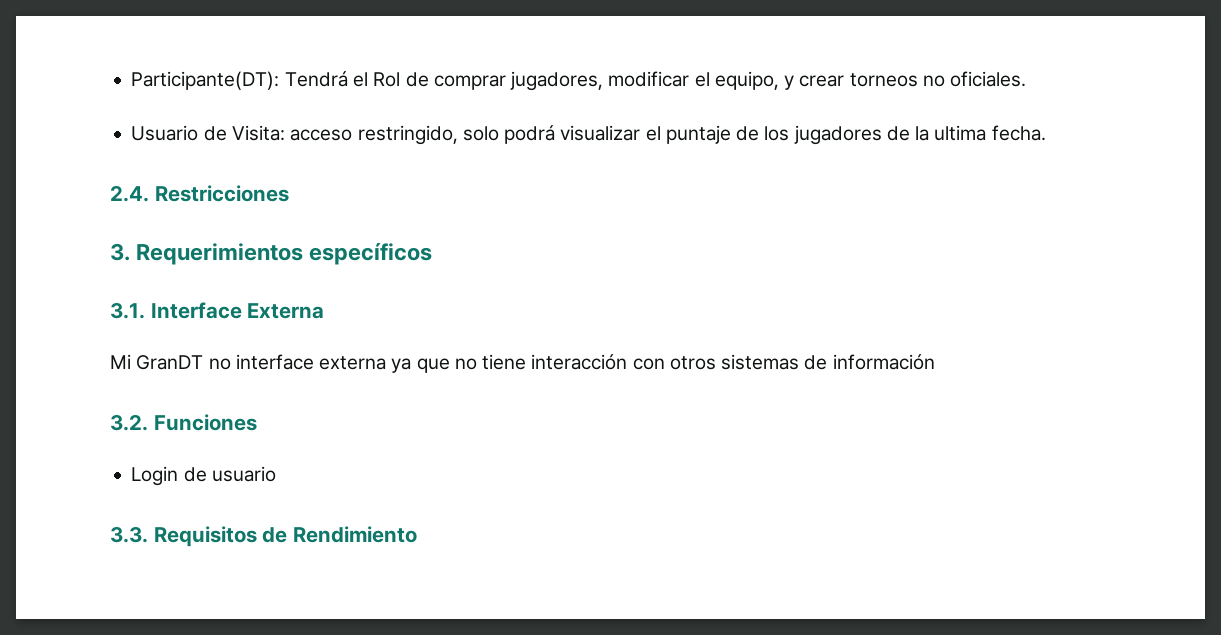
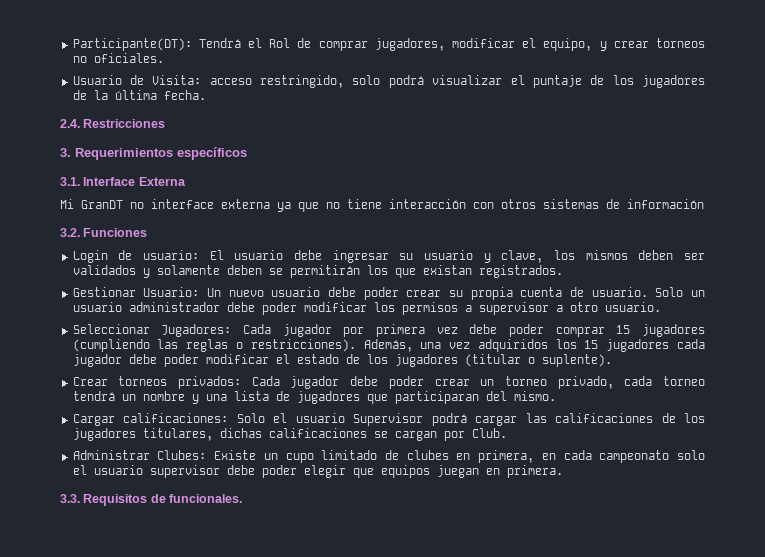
[934,125,987,141] ultima -> [114,90,157,100] última
[211,466,276,482] usuario -> [142,250,706,263] [72,265,563,278] [72,287,706,300] [72,302,661,315] [72,324,705,337] [72,339,706,352] [72,354,612,367] [72,376,705,389] [72,391,556,404] [72,413,706,426] [72,428,507,441] [72,450,705,463] [72,465,563,478] usuario: El usuario debe ingresar su usuario y clave, los mismos deben ser validados y solamente deben se permitirán los que existan registrados. // Gestionar Usuario: Un nuevo usuario debe poder crear su propia cuenta de usuario. Solo un usuario administrador debe poder modificar los permisos a supervisor a otro usuario. // Seleccionar Jugadores: Cada jugador por primera vez debe poder comprar 15 jugadores (cumpliendo las reglas o restricciones). Además, una vez adquiridos los 15 jugadores cada jugador debe poder modificar el estado de los jugadores (titular o suplente). // Crear torneos privados: Cada jugador debe poder crear un torneo privado, cada torneo tendrá un nombre y una lista de jugadores que participaran del mismo. // Cargar calificaciones: Solo el usuario Supervisor podrá cargar las calificaciones de los jugadores titulares, dichas calificaciones se cargan por Club. // Administrar Clubes: Existe un cupo limitado de clubes en primera, en cada campeonato solo el usuario supervisor debe poder elegir que equipos juegan en primera.
[293,526,418,543] Rendimiento -> [169,494,243,503] funcionales.

